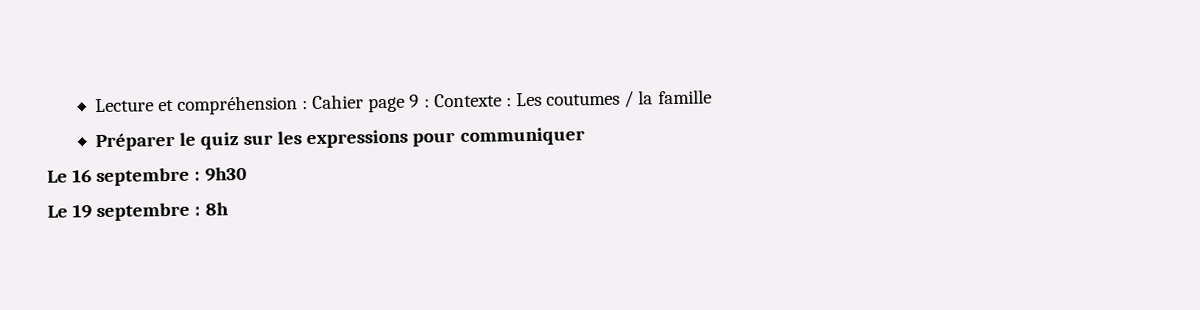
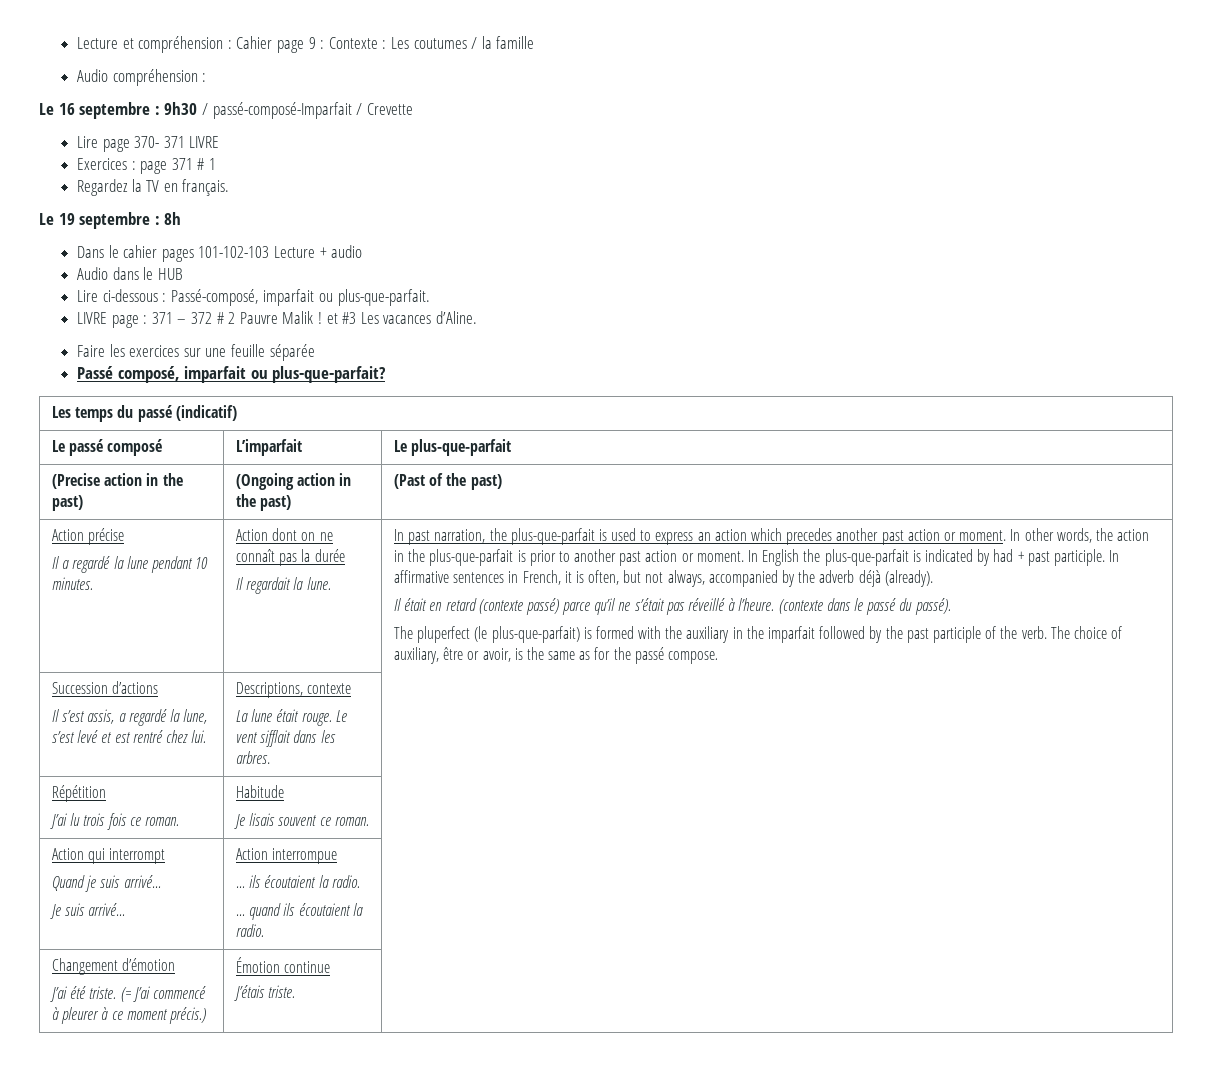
[94,127,585,152] Préparer le quiz sur les expressions pour communiquer -> [77,69,207,86] Audio compréhension :
(247, 174) none -> [201,102,413,119] [77,136,220,152] [77,158,217,174] [77,179,230,196] / passé-composé-Imparfait / Crevette // Lire page 370- 371 LIVRE // Exercices : page 371 # 1 // Regardez la TV en français.
(229, 209) none -> [77,245,363,262] [77,267,183,280] [77,289,430,306] [77,311,477,328] [77,344,315,361] [77,366,387,383] [51,405,237,422] [51,439,163,456] [235,439,302,456] [393,439,512,456] [51,473,183,489] [51,495,83,511] [235,473,352,490] [235,494,292,511] [393,473,502,490] [51,528,125,545] [51,556,209,573] [51,577,93,590] [235,528,333,541] [235,549,345,566] [235,577,331,594] [393,528,1150,545] [393,549,1120,566] [393,570,933,587] [393,598,951,615] [393,626,1123,643] [393,647,719,664] [51,681,159,694] [51,709,208,726] [51,730,207,743] [235,682,352,698] [235,709,347,726] [235,730,336,747] [235,751,270,764] [51,785,106,802] [49,813,179,830] [235,785,284,798] [233,813,369,829] [51,848,166,864] [51,875,161,892] [49,903,126,919] [235,848,338,864] [235,875,360,888] [235,903,363,920] [235,924,264,937] [51,958,176,975] [49,986,206,1002] [51,1007,206,1024] [235,957,331,973] [233,985,296,1001] // Dans le cahier pages 101-102-103 Lecture + audio // Audio dans le HUB // Lire ci-dessous : Passé-composé, imparfait ou plus-que-parfait. // LIVRE page : 371 – 372 # 2 Pauvre Malik ! et #3 Les vacances d’Aline. // Faire les exercices sur une feuille séparée // Passé composé, imparfait ou plus-que-parfait? // Les temps du passé (indicatif) // Le passé composé | L’imparfait | Le plus-que-parfait // (Precise action in the past) | (Ongoing action in the past) | (Past of the past) // Action précise // Il a regardé la lune pendant 10 minutes. | Action dont on ne connaît pas la durée // Il regardait la lune. | In past narration, the plus-que-parfait is used to express an action which precedes another past action or moment. In other words, the action in the plus-que-parfait is prior to another past action or moment. In English the plus-que-parfait is indicated by had + past participle. In affirmative sentences in French, it is often, but not always, accompanied by the adverb déjà (already). // Il était en retard (contexte passé) parce qu’il ne s’était pas réveillé à l’heure. (contexte dans le passé du passé). // The pluperfect (le plus-que-parfait) is formed with the auxiliary in the imparfait followed by the past participle of the verb. The choice of auxiliary, être or avoir, is the same as for the passé compose. // Succession d’actions // Il s’est assis, a regardé la lune, s’est levé et est rentré chez lui. | Descriptions, contexte // La lune était rouge. Le vent sifflait dans les arbres. | // Répétition // J’ai lu trois fois ce roman. | Habitude // Je lisais souvent ce roman. | // Action qui interrompt // Quand je suis arrivé… // Je suis arrivé… | Action interrompue // … ils écoutaient la radio. // … quand ils écoutaient la radio. | // Changement d’émotion // J’ai été triste. (= J’ai commencé à pleurer à ce moment précis.) | Émotion continue // J’étais triste. |

